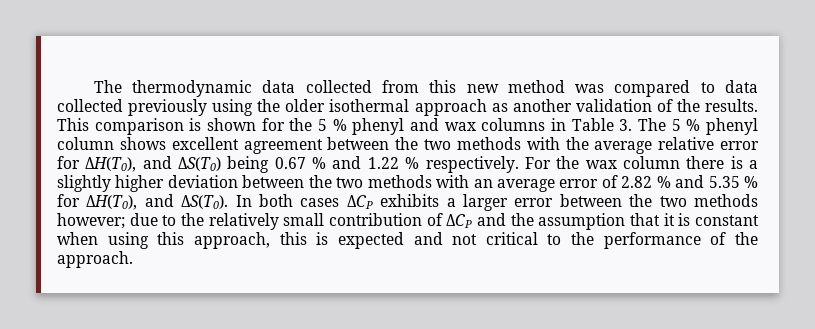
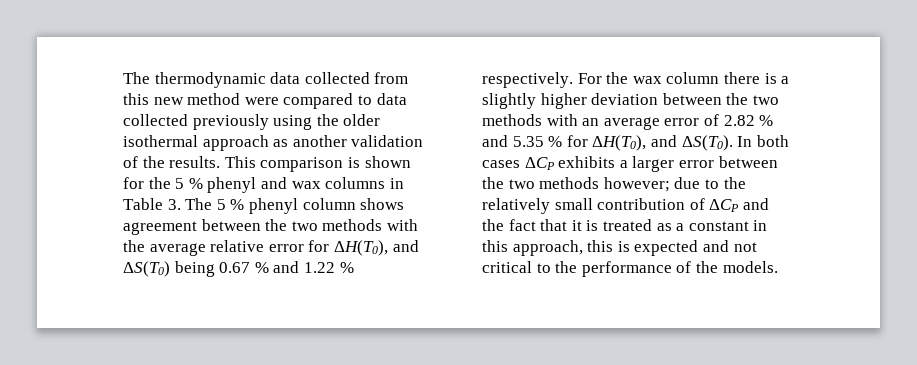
[575,84,605,93] was -> [244,97,279,105] were
[171,137,239,150] excellent -> (405, 204) none
[538,213,626,230] assumption -> [508,219,536,231] fact
[695,215,759,226] [57,232,149,249] constant when using -> [602,219,768,231] treated as a constant in
[57,251,133,268] approach. -> [722,261,778,273] models.

